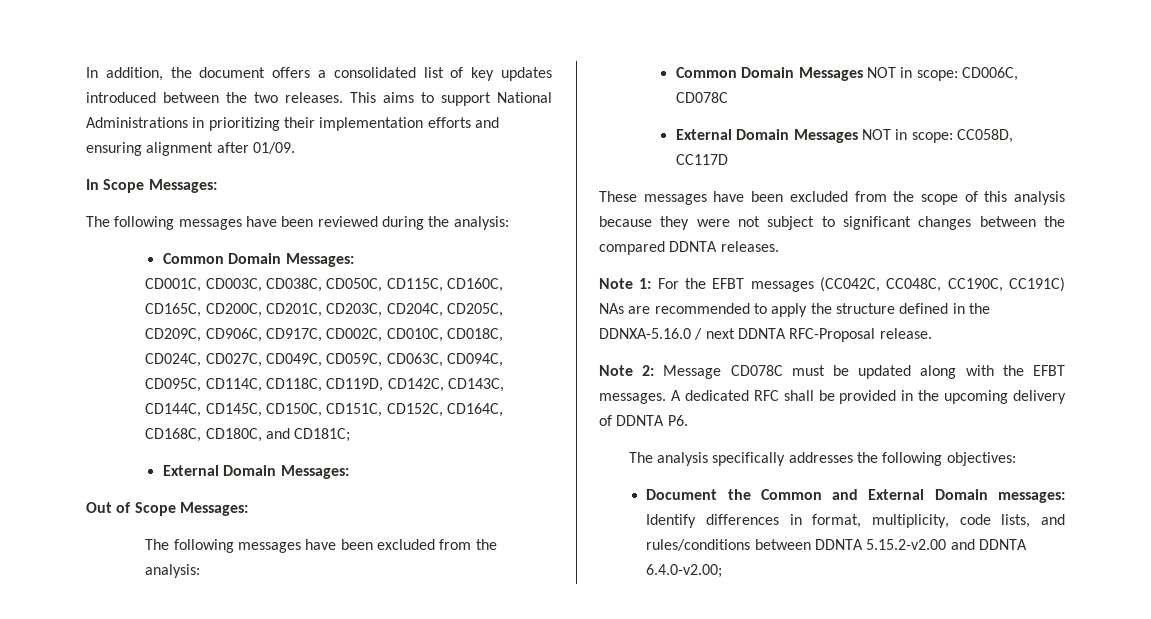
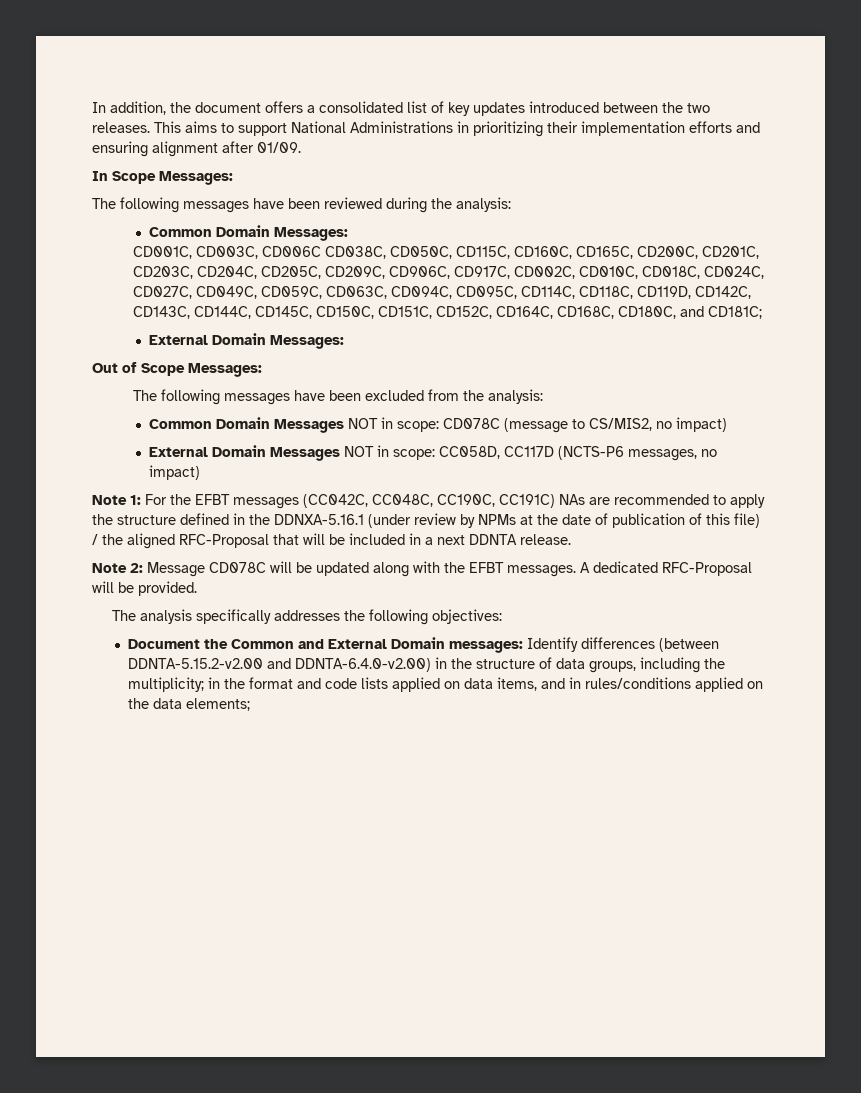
(262, 285) none -> [261,246,321,257] CD006C
[961,67,1018,81] [675,92,728,103] CD006C, CD078C -> [442,417,727,433] CD078C (message to CS/MIS2, no impact)
[599,191,1065,205] [599,216,1065,230] [599,241,779,255] // These messages have been excluded from the scope of this analysis because they were not subject to significant changes between the compared DDNTA releases. -> [557,446,717,461] [148,465,200,480] (NCTS-P6 messages, no impact)
[599,328,703,340] DDNXA-5.16.0 / -> [274,513,760,528] [92,533,433,549] DDNXA-5.16.1 (under review by NPMs at the date of publication of this file) / the aligned RFC-Proposal that will be included in a
[789,328,876,342] RFC-Proposal -> (517, 539) none
[791,365,825,376] must -> [270,561,292,573] will
[753,390,1066,404] [599,415,688,426] RFC shall be provided in the upcoming delivery of DDNTA P6. -> [662,562,752,576] [92,581,197,596] RFC-Proposal will be provided.
[789,514,1065,528] [646,539,1027,551] [646,564,723,578] in format, multiplicity, code lists, and rules/conditions between DDNTA 5.15.2-v2.00 and DDNTA 6.4.0-v2.00; -> [659,638,720,652] [128,657,726,673] [128,677,764,692] [128,698,251,711] (between DDNTA-5.15.2-v2.00 and DDNTA-6.4.0-v2.00) in the structure of data groups, including the multiplicity; in the format and code lists applied on data items, and in rules/conditions applied on the data elements;

